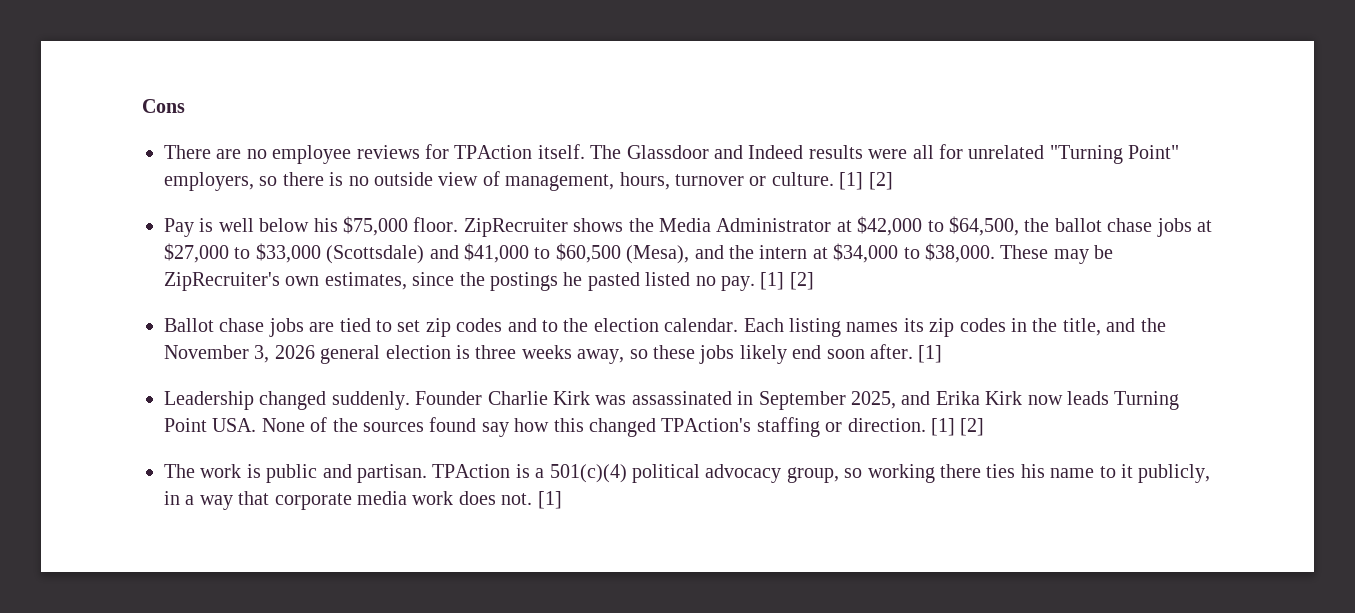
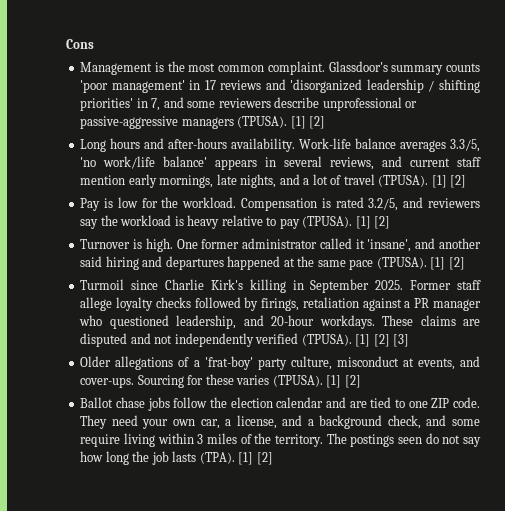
[164,144,1180,164] [164,171,893,191] [164,216,1212,237] [164,243,1114,264] [164,272,755,291] There are no employee reviews for TPAction itself. The Glassdoor and Indeed results were all for unrelated "Turning Point" employers, so there is no outside view of management, hours, turnover or culture. [1] [2] // Pay is well below his $75,000 floor. ZipRecruiter shows the Media Administrator at $42,000 to $64,500, the ballot chase jobs at $27,000 to $33,000 (Scottsdale) and $41,000 to $60,500 (Mesa), and the intern at $34,000 to $38,000. These may be ZipRecruiter's own estimates, since the postings he pasted listed no pay. -> [80,61,480,75] [80,79,480,93] [80,97,418,111] [80,116,326,129] [80,138,480,152] [80,156,482,170] [80,174,467,188] [80,197,480,211] [80,215,391,229] [80,238,481,252] [80,256,465,270] [80,279,481,293] [80,297,481,311] [79,315,480,329] [80,333,410,347] [80,356,480,370] [80,374,323,388] Management is the most common complaint. Glassdoor's summary counts 'poor management' in 17 reviews and 'disorganized leadership / shifting priorities' in 7, and some reviewers describe unprofessional or passive-aggressive managers (TPUSA). [1] [2] // Long hours and after-hours availability. Work-life balance averages 3.3/5, 'no work/life balance' appears in several reviews, and current staff mention early mornings, late nights, and a lot of travel (TPUSA). [1] [2] // Pay is low for the workload. Compensation is rated 3.2/5, and reviewers say the workload is heavy relative to pay (TPUSA). [1] [2] // Turnover is high. One former administrator called it 'insane', and another said hiring and departures happened at the same pace (TPUSA). [1] [2] // Turmoil since Charlie Kirk's killing in September 2025. Former staff allege loyalty checks followed by firings, retaliation against a PR manager who questioned leadership, and 20-hour workdays. These claims are disputed and not independently verified (TPUSA). [1] [2] [3] // Older allegations of a 'frat-boy' party culture, misconduct at events, and cover-ups. Sourcing for these varies (TPUSA).
[309,318,1166,337] [164,344,943,364] [164,391,1180,410] [164,417,985,437] [164,464,1211,483] [164,491,562,510] are tied to set zip codes and to the election calendar. Each listing names its zip codes in the title, and the November 3, 2026 general election is three weeks away, so these jobs likely end soon after. [1] // Leadership changed suddenly. Founder Charlie Kirk was assassinated in September 2025, and Erika Kirk now leads Turning Point USA. None of the sources found say how this changed TPAction's staffing or direction. [1] [2] // The work is public and partisan. TPAction is a 501(c)(4) political advocacy group, so working there ties his name to it publicly, in a way that corporate media work does not. [1] -> [173,397,480,408] [80,415,481,429] [80,433,481,447] [80,451,273,465] follow the election calendar and are tied to one ZIP code. They need your own car, a license, and a background check, and some require living within 3 miles of the territory. The postings seen do not say how long the job lasts (TPA). [1] [2]

